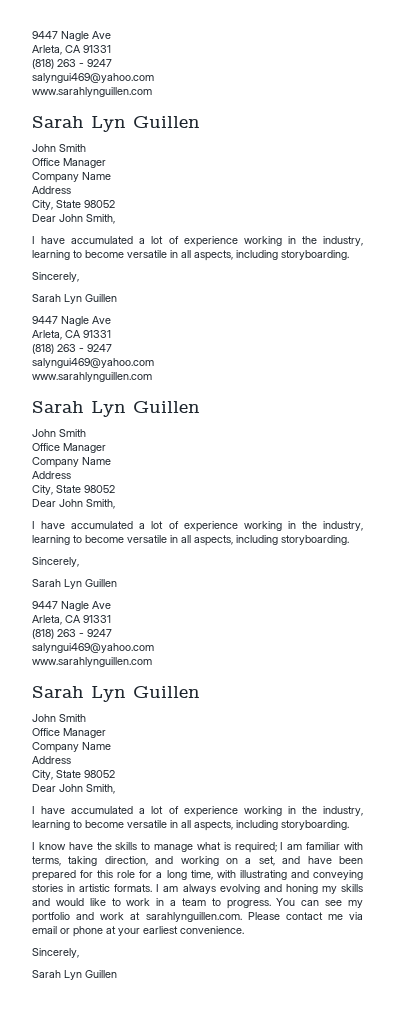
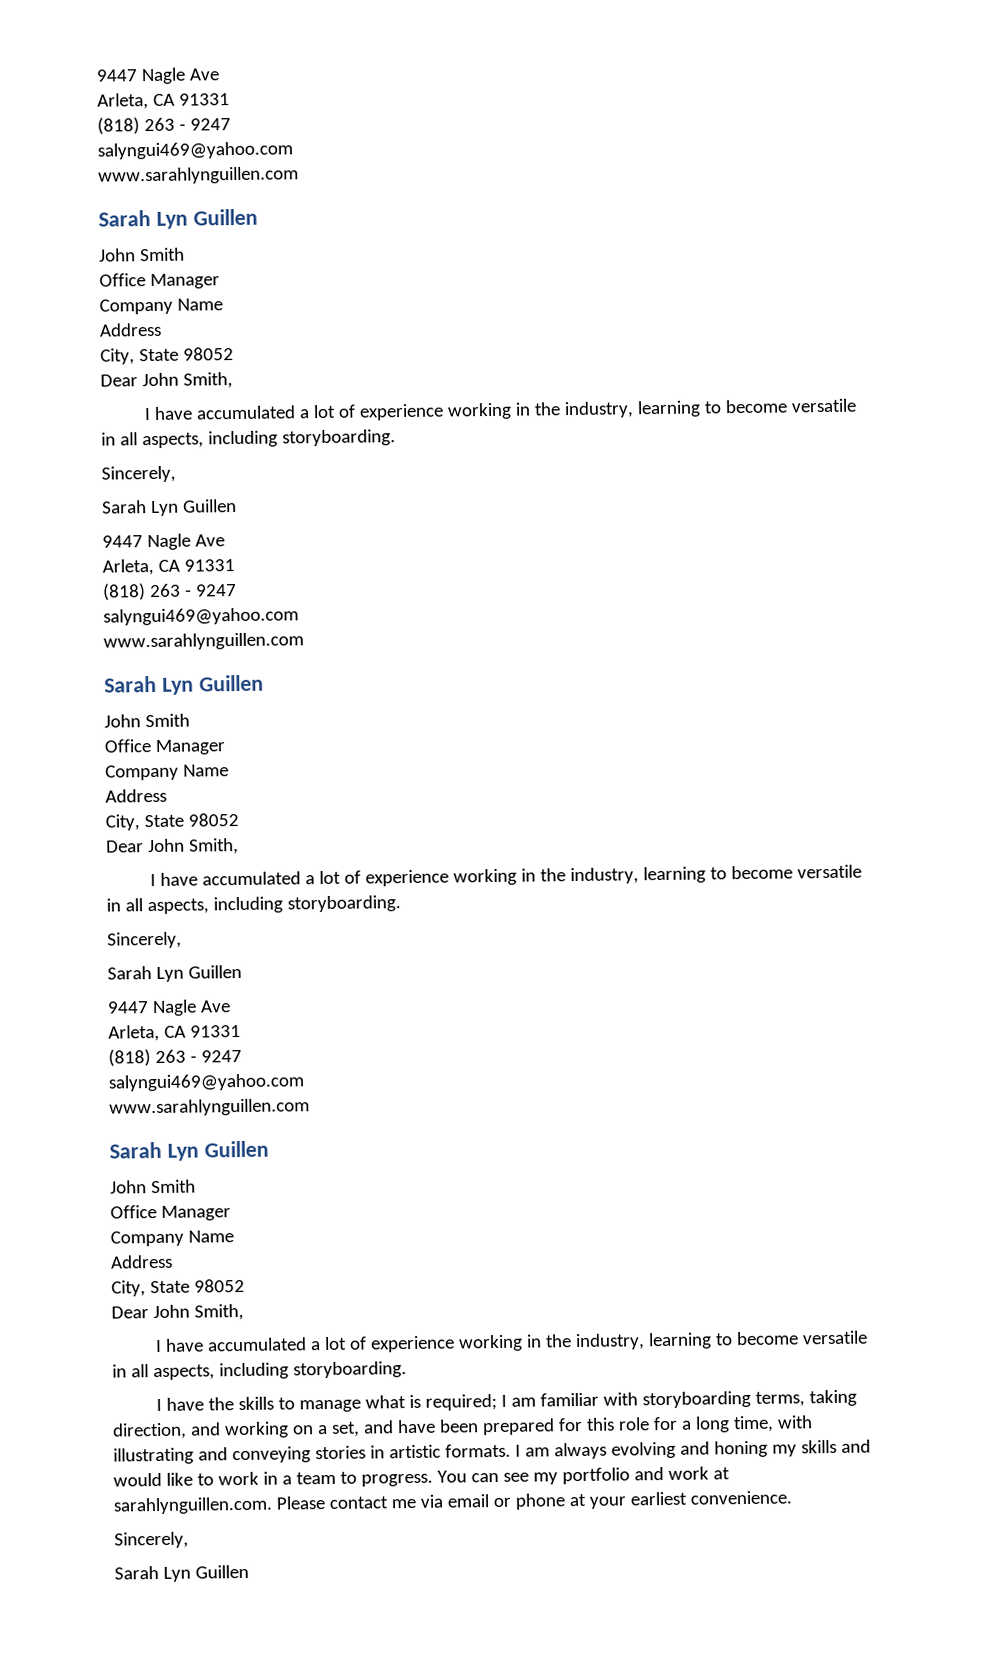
[38,842,66,850] know -> (162, 1405) none
(363, 846) none -> [641,1390,751,1409] storyboarding

